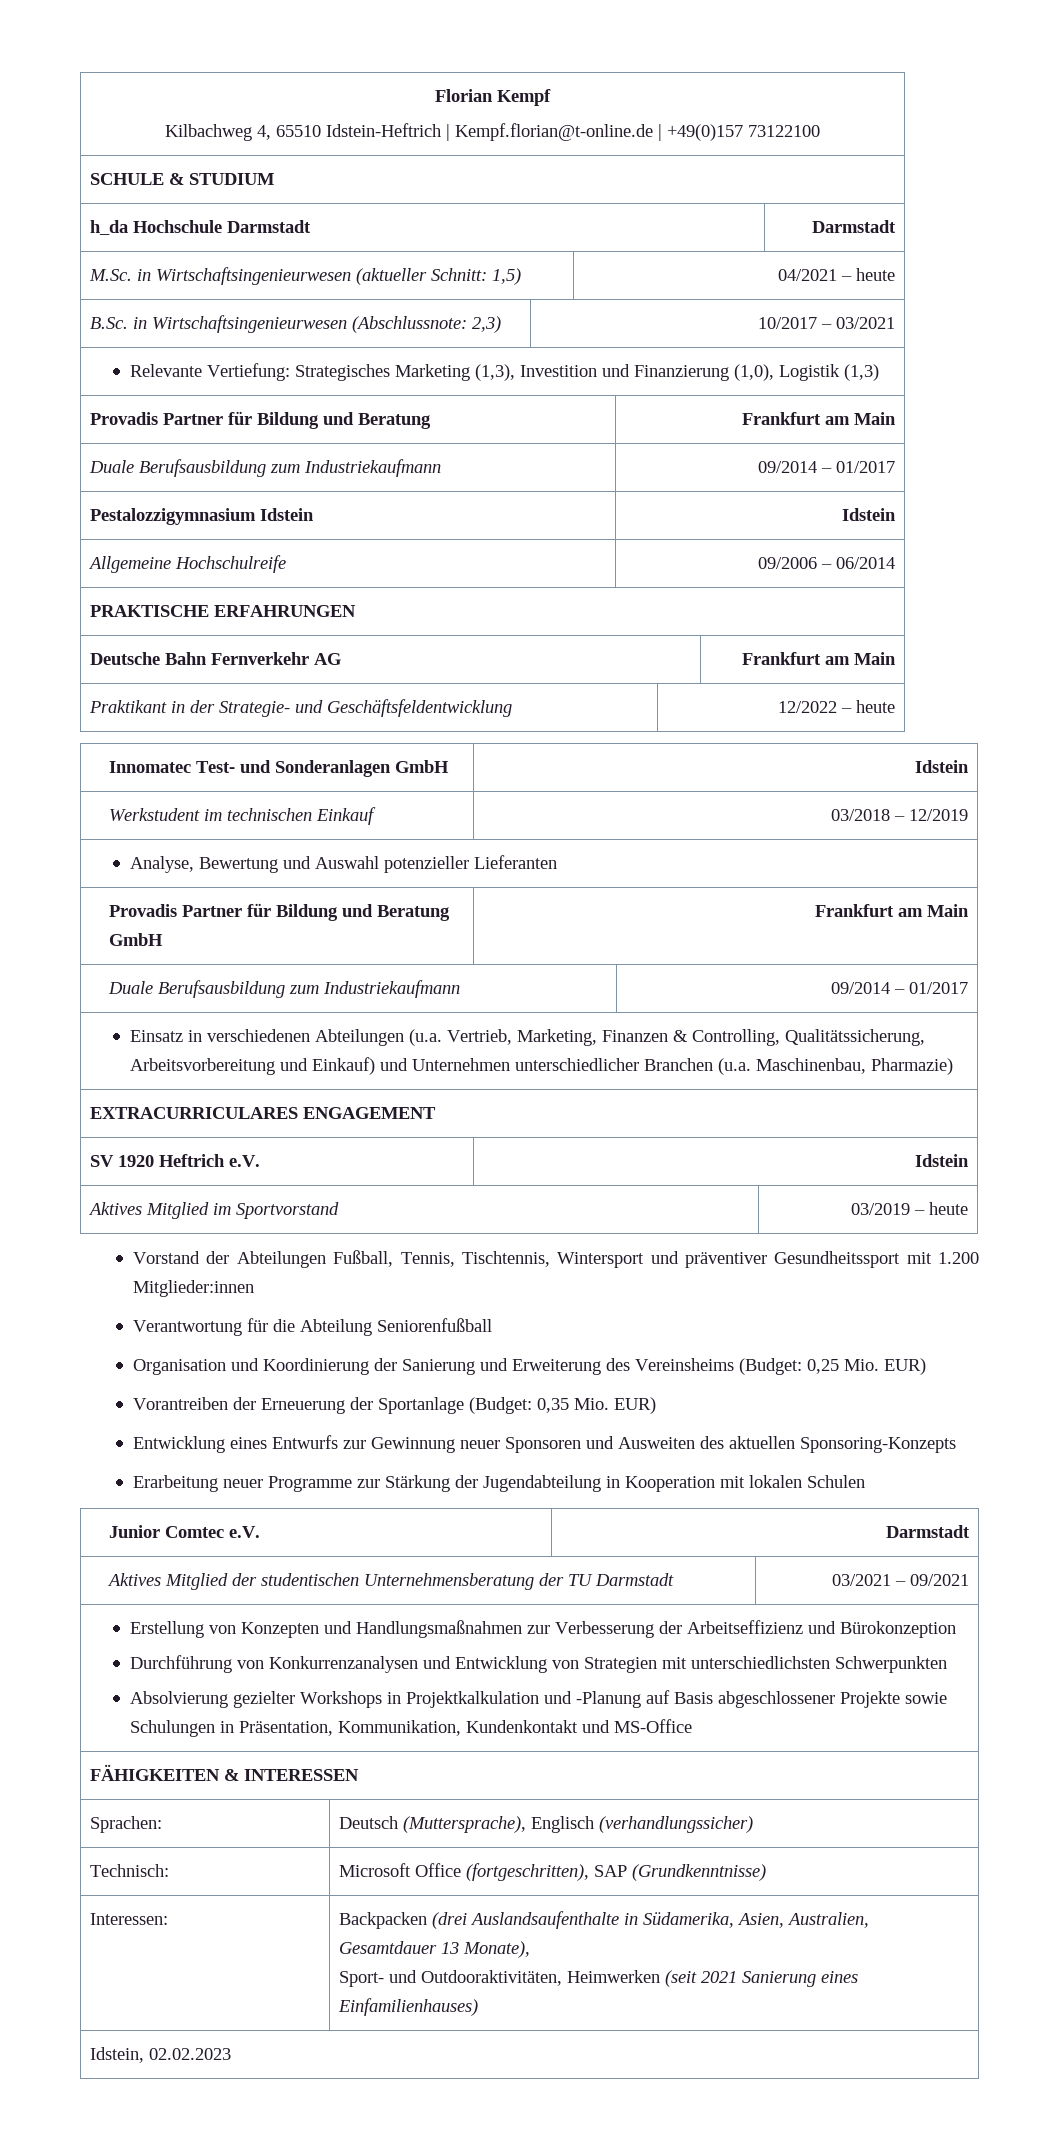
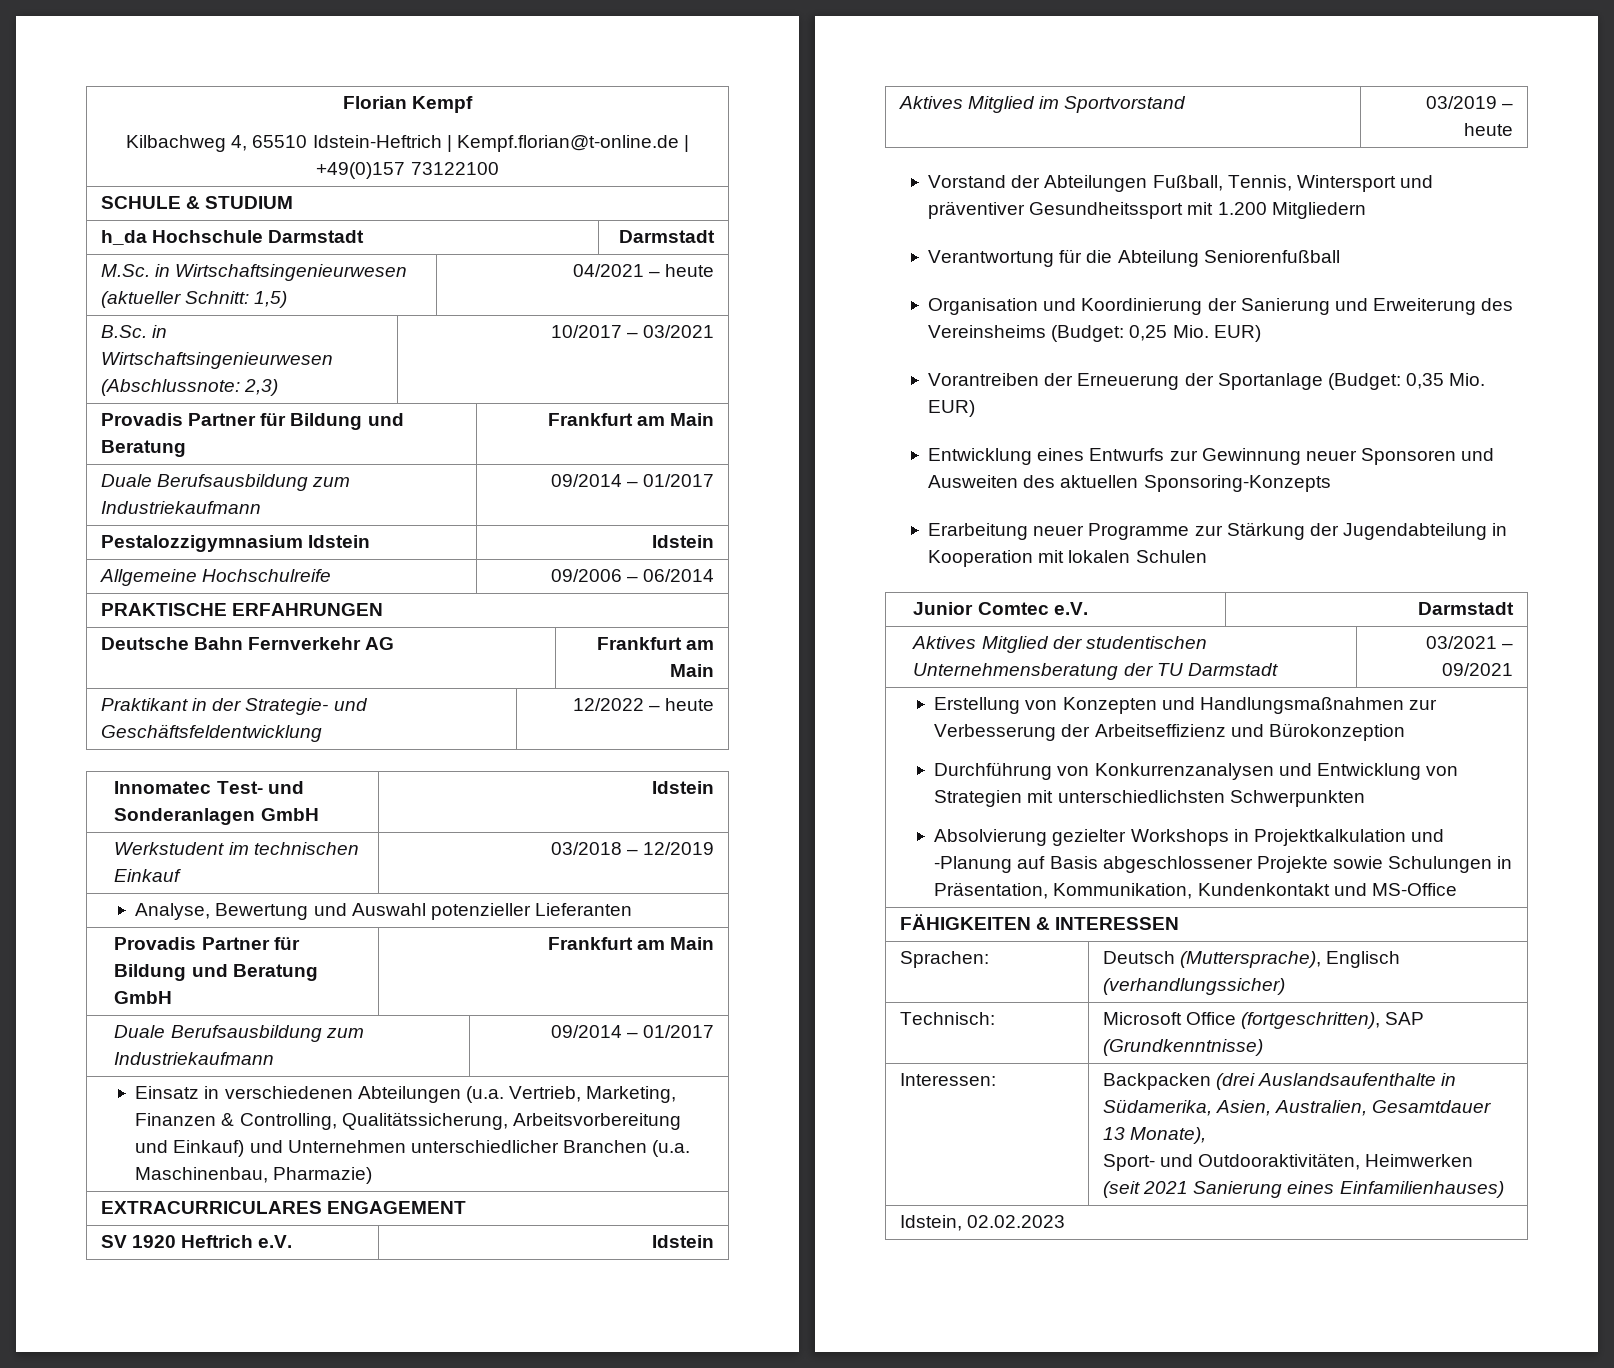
[129,363,879,381] // Relevante Vertiefung: Strategisches Marketing (1,3), Investition und Finanzierung (1,0), Logistik (1,3) -> (714, 331) none
[461,1251,550,1267] Tischtennis, -> (1292, 183) none
[133,1280,255,1297] Mitglieder:innen -> [1271,202,1366,219] Mitgliedern

